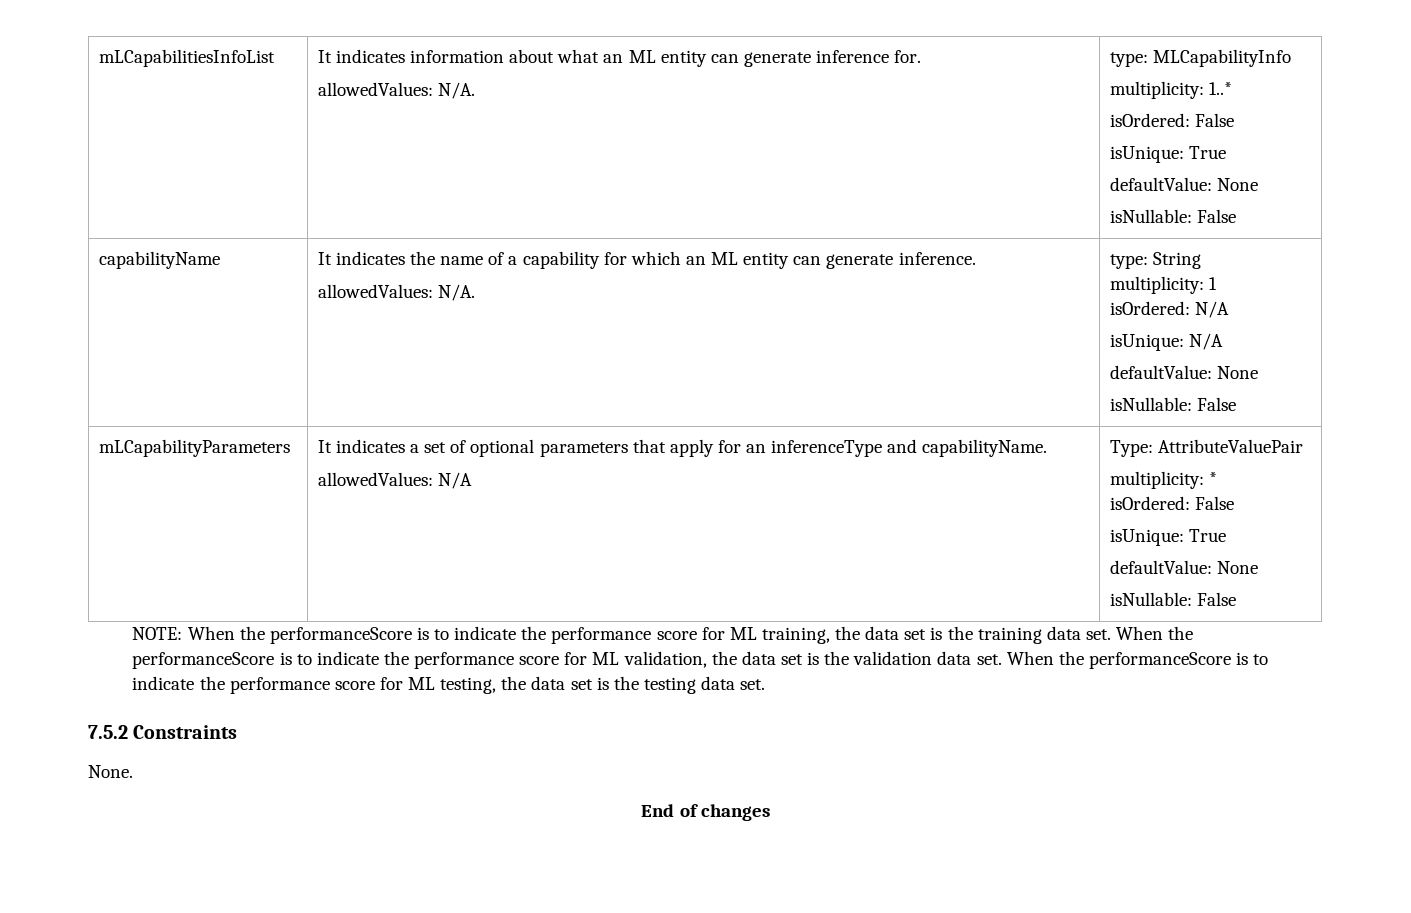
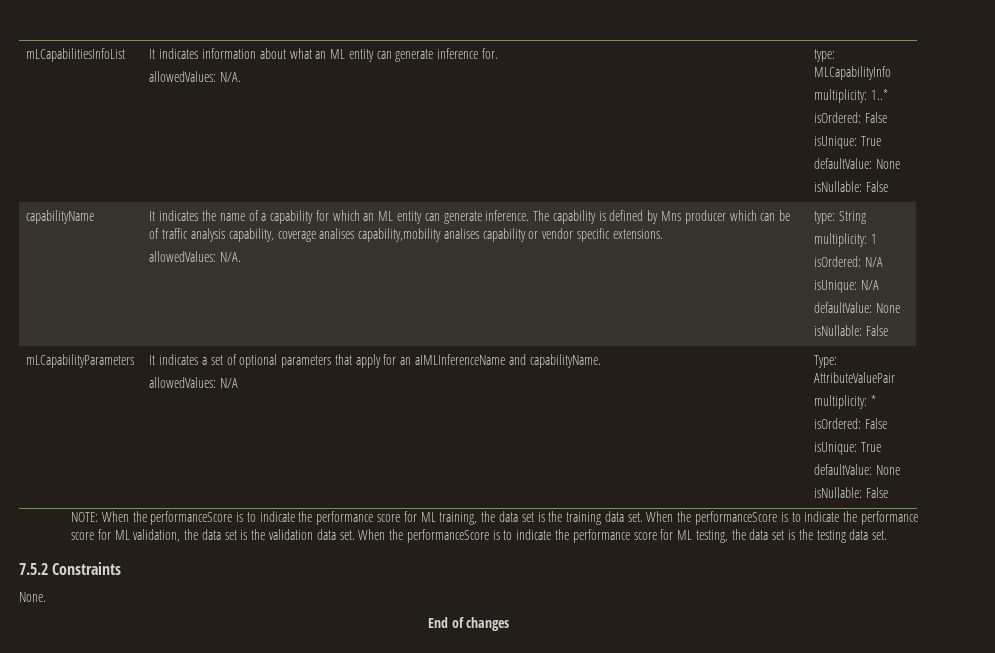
(976, 258) none -> [533,210,791,224] [149,228,663,242] The capability is defined by Mns producer which can be of traffic analysis capability, coverage analises capability,mobility analises capability or vendor specific extensions.
[771,440,883,457] inferenceType -> [414,354,505,365] aIMLInferenceName

